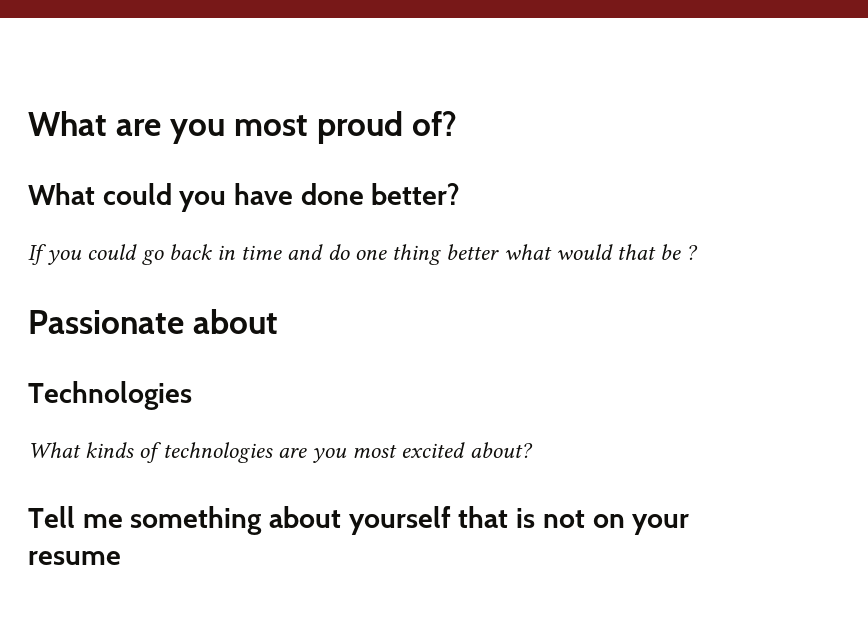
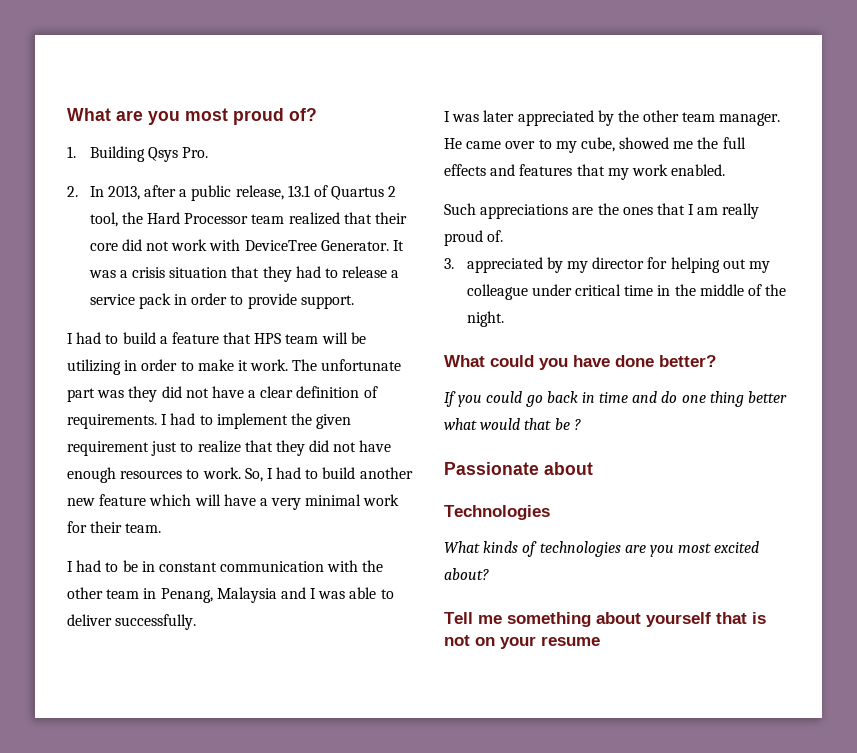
(458, 123) none -> [67,146,208,162] [67,185,397,201] [89,212,407,227] [89,239,404,251] [88,266,400,282] [89,293,354,309] [67,332,366,344] [67,359,402,375] [67,386,378,402] [67,413,352,429] [67,440,392,456] [67,467,413,483] [67,494,400,510] [67,521,162,533] [67,560,384,572] [67,587,394,603] [67,614,197,630] [444,110,781,126] [444,137,746,153] [444,164,726,180] [444,203,760,219] [444,230,504,246] [444,257,770,273] [466,284,787,300] [466,311,504,327] // 1. Building Qsys Pro. // 2. In 2013, after a public release, 13.1 of Quartus 2 tool, the Hard Processor team realized that their core did not work with DeviceTree Generator. It was a crisis situation that they had to release a service pack in order to provide support. // I had to build a feature that HPS team will be utilizing in order to make it work. The unfortunate part was they did not have a clear definition of requirements. I had to implement the given requirement just to realize that they did not have enough resources to work. So, I had to build another new feature which will have a very minimal work for their team. // I had to be in constant communication with the other team in Penang, Malaysia and I was able to deliver successfully. // I was later appreciated by the other team manager. He came over to my cube, showed me the full effects and features that my work enabled. // Such appreciations are the ones that I am really proud of. // 3. appreciated by my director for helping out my colleague under critical time in the middle of the night.

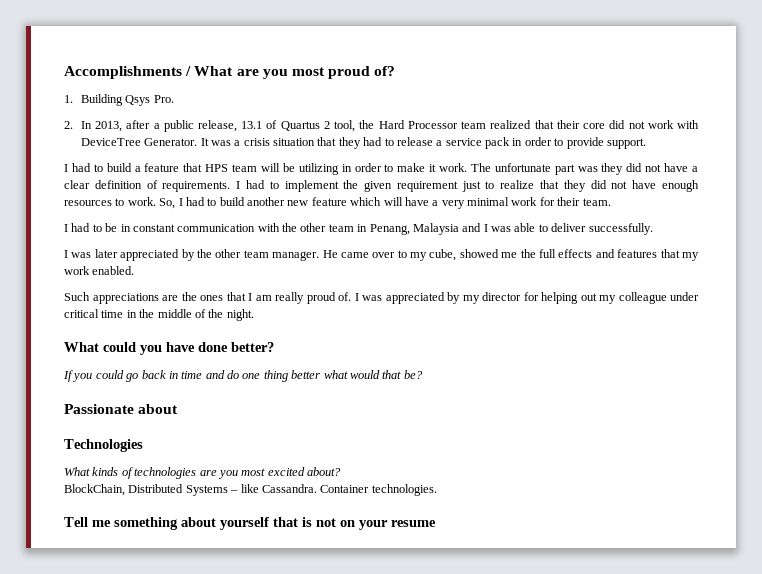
(67, 114) none -> [64,66,192,79] Accomplishments /
[444,258,454,269] // 3. -> [354,293,382,301] I was
[554,418,581,430] be ? -> [403,370,423,379] be?
(489, 574) none -> [64,484,437,496] // BlockChain, Distributed Systems – like Cassandra. Container technologies.

